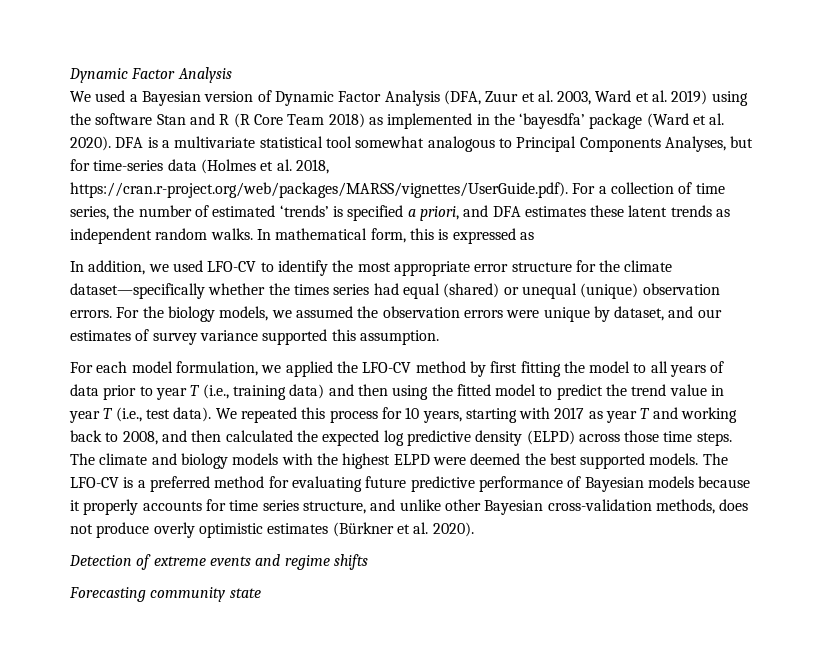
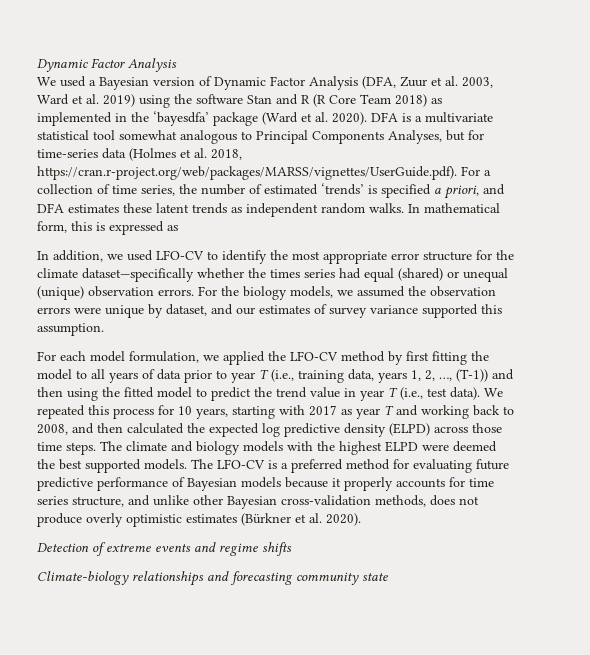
[289,384,325,399] data) -> [348,369,488,383] data, years 1, 2, …, (T-1))
[69,587,146,602] Forecasting -> [37,571,293,586] Climate-biology relationships and forecasting

